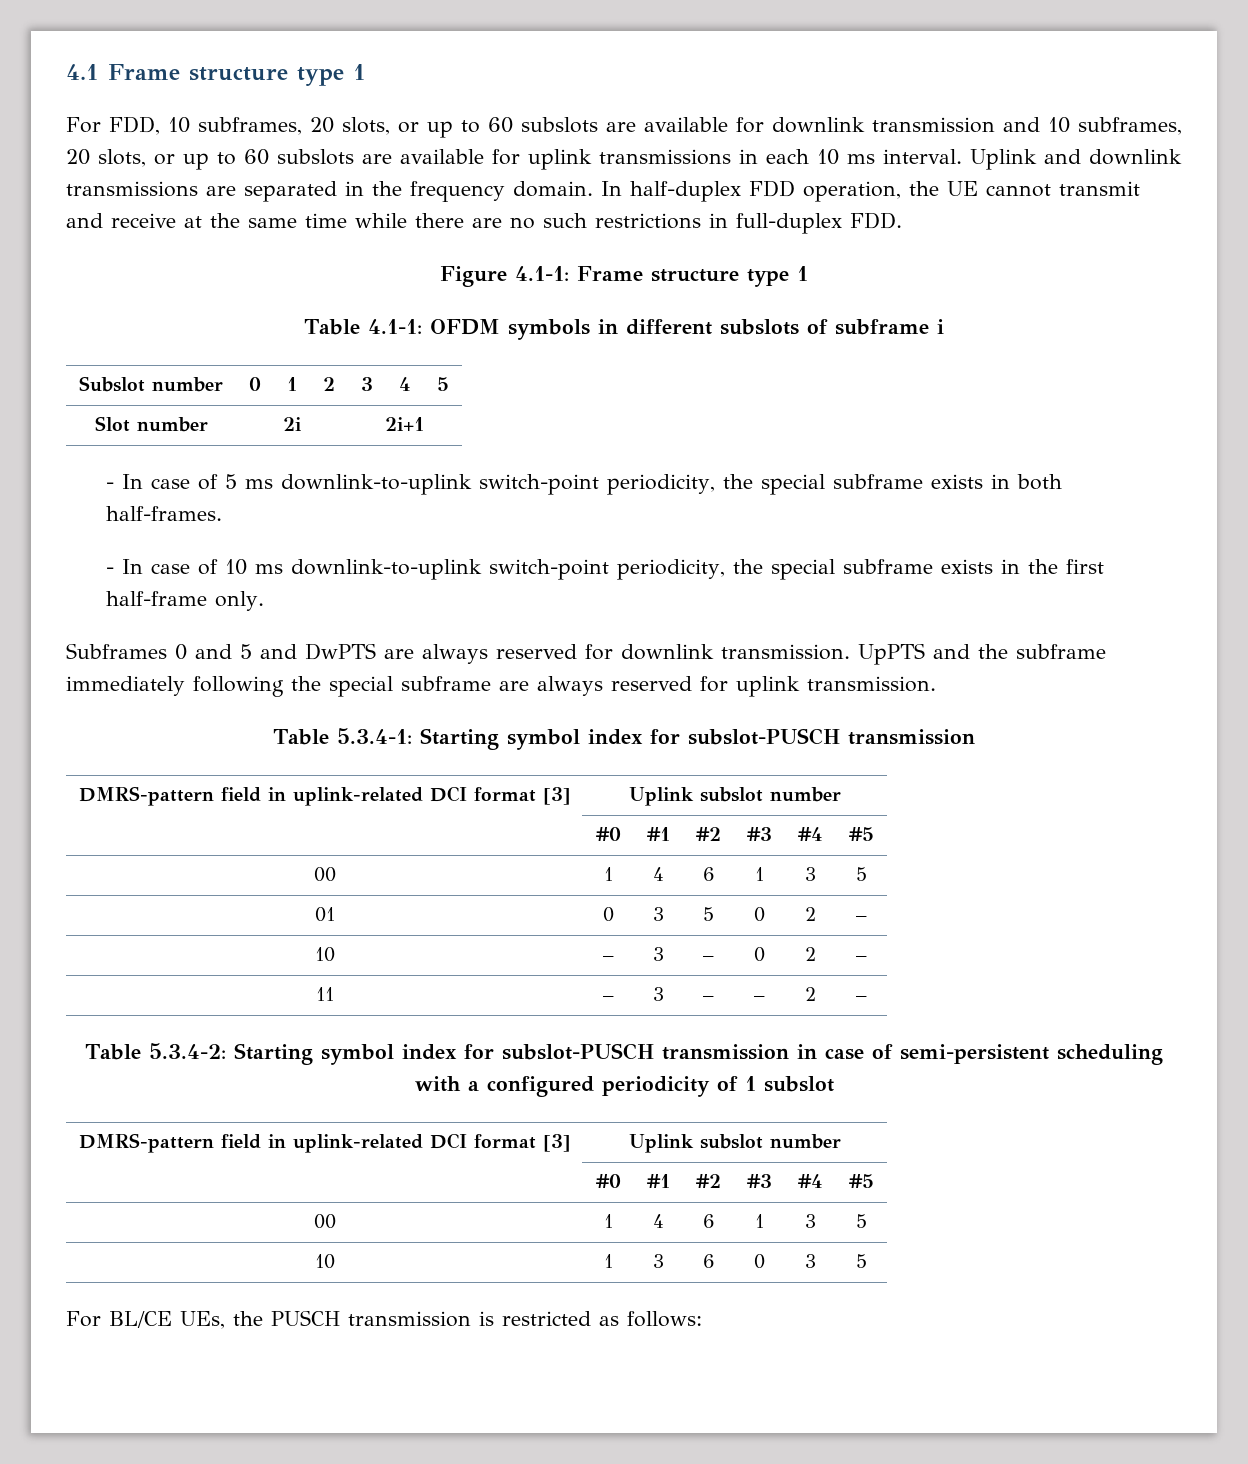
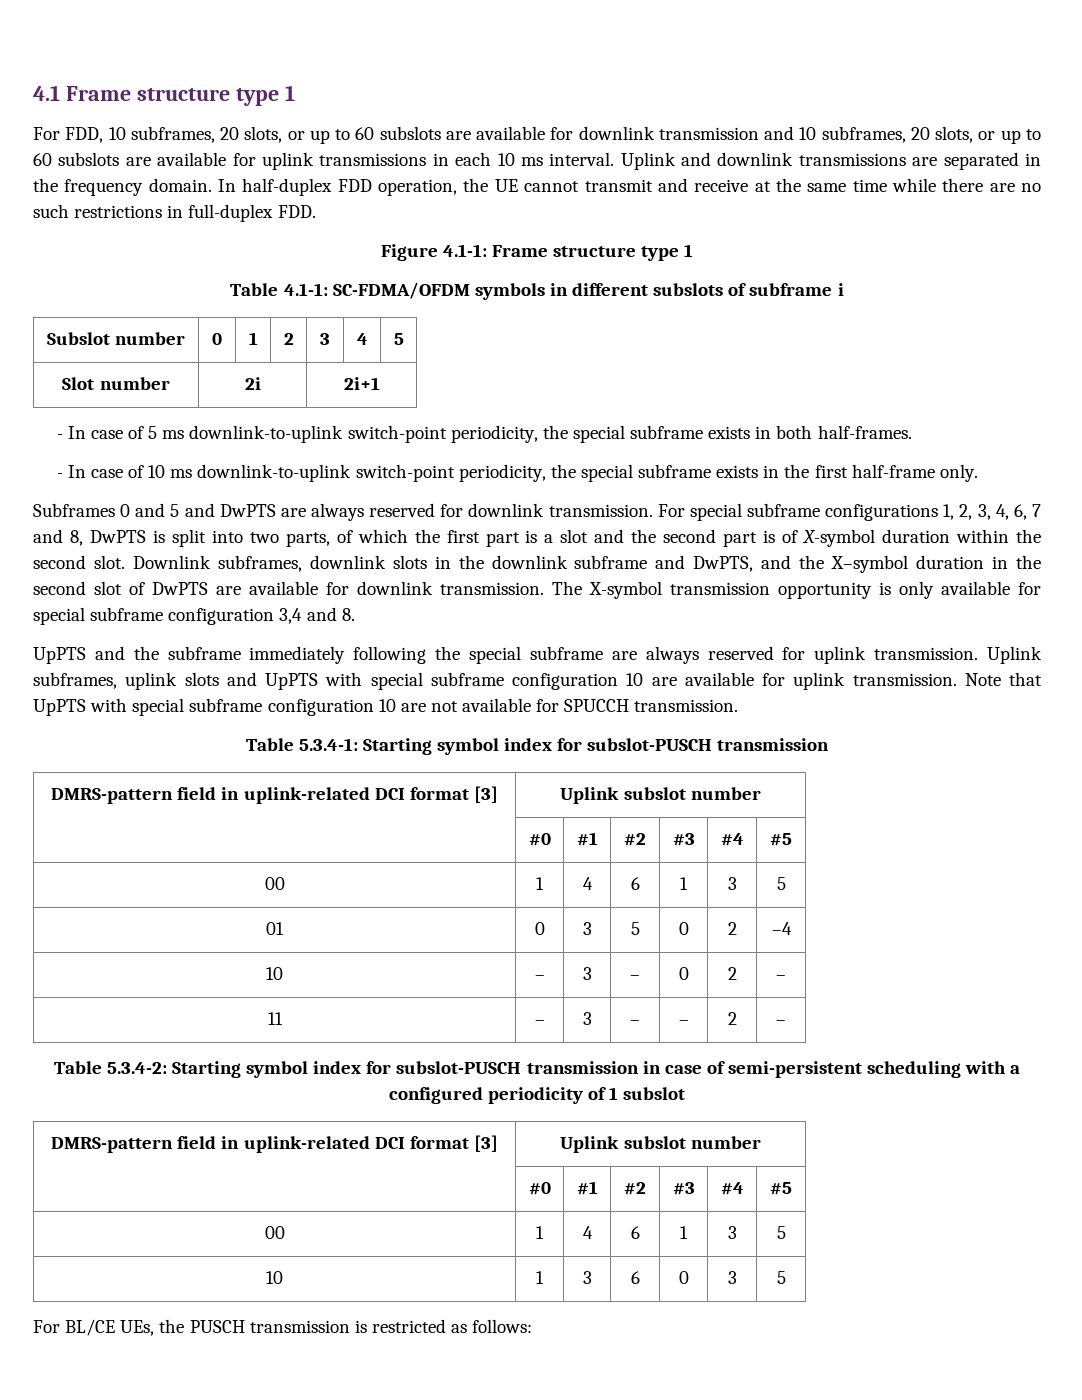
[429,319,500,335] OFDM -> [332,282,470,299] SC-FDMA/OFDM
(850, 652) none -> [657,503,1041,521] [33,529,1042,547] [33,555,1042,573] [33,581,1041,599] [33,607,355,625] For special subframe configurations 1, 2, 3, 4, 6, 7 and 8, DwPTS is split into two parts, of which the first part is a slot and the second part is of X-symbol duration within the second slot. Downlink subframes, downlink slots in the downlink subframe and DwPTS, and the X–symbol duration in the second slot of DwPTS are available for downlink transmission. The X-symbol transmission opportunity is only available for special subframe configuration 3,4 and 8. //
(936, 684) none -> [987,646,1042,664] [33,672,1042,690] [33,698,739,716] Uplink subframes, uplink slots and UpPTS with special subframe configuration 10 are available for uplink transmission. Note that UpPTS with special subframe configuration 10 are not available for SPUCCH transmission.
[856,916,867,921] – -> [771,922,792,935] –4

